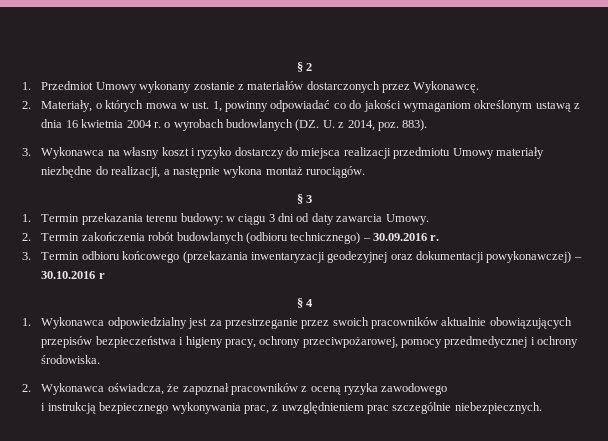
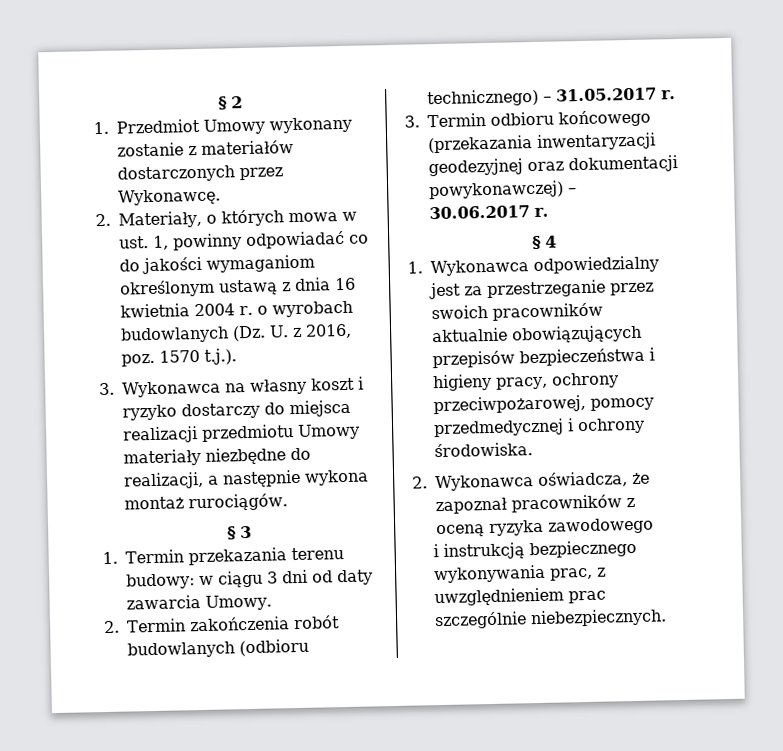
[295,119,320,131] (DZ. -> [232,325,266,342] (Dz.
[347,119,428,131] 2014, poz. 883). -> [304,323,352,339] [121,348,237,367] 2016, poz. 1570 t.j.).
[373,233,428,241] 30.09.2016 -> [556,87,657,102] 31.05.2017
[41,271,105,279] 30.10.2016 r -> [429,205,549,220] 30.06.2017 r.

